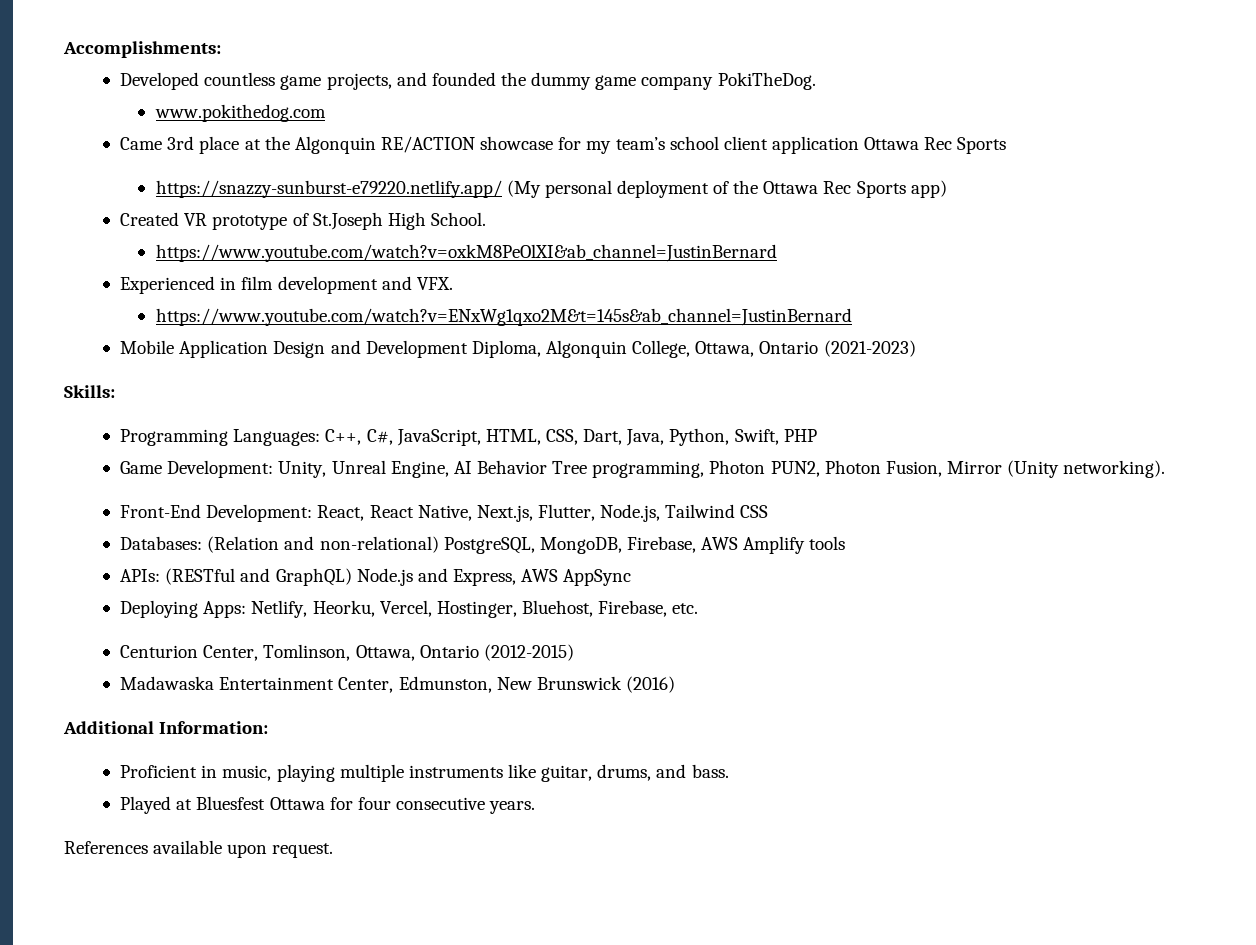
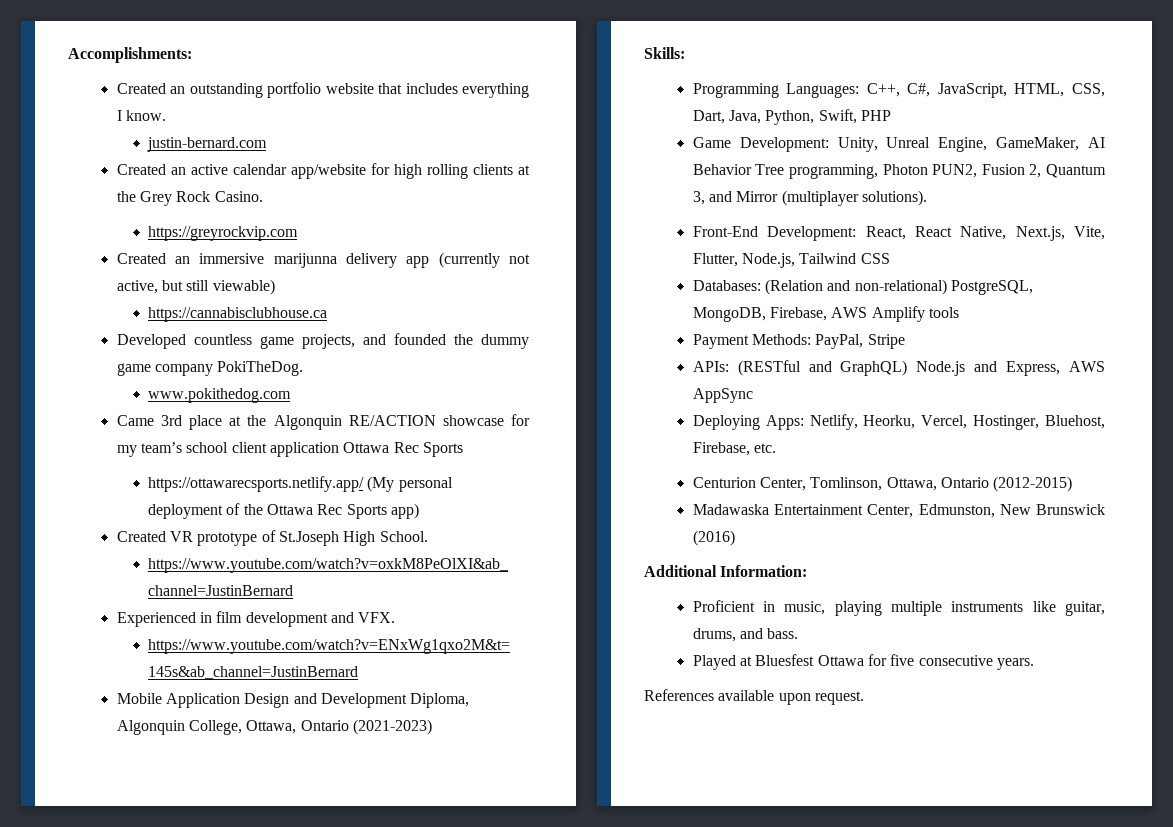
(221, 49) none -> [116,82,529,98] [116,110,167,121] [146,137,267,152] [116,163,531,179] [116,191,263,206] [147,226,298,241] [116,252,530,268] [116,279,275,295] [147,307,327,322] // Created an outstanding portfolio website that includes everything I know. // justin-bernard.com // Created an active calendar app/website for high rolling clients at the Grey Rock Casino. // https://greyrockvip.com // Created an immersive marijunna delivery app (currently not active, but still viewable) // https://cannabisclubhouse.ca
[155,180,502,198] https://snazzy-sunburst-e79220.netlify.app/ -> [147,476,364,492] https://ottawarecsports.netlify.app/
(449, 469) none -> [996,137,1080,151] GameMaker,
[824,460,1166,478] Photon Fusion, Mirror (Unity networking). -> [981,164,1106,178] [692,190,928,206] Fusion 2, Quantum 3, and Mirror (multiplayer solutions).
(533, 513) none -> [1074,226,1105,240] Vite,
(846, 543) none -> [692,334,905,349] // Payment Methods: PayPal, Stripe
[357,797,391,810] four -> [890,654,915,666] five

